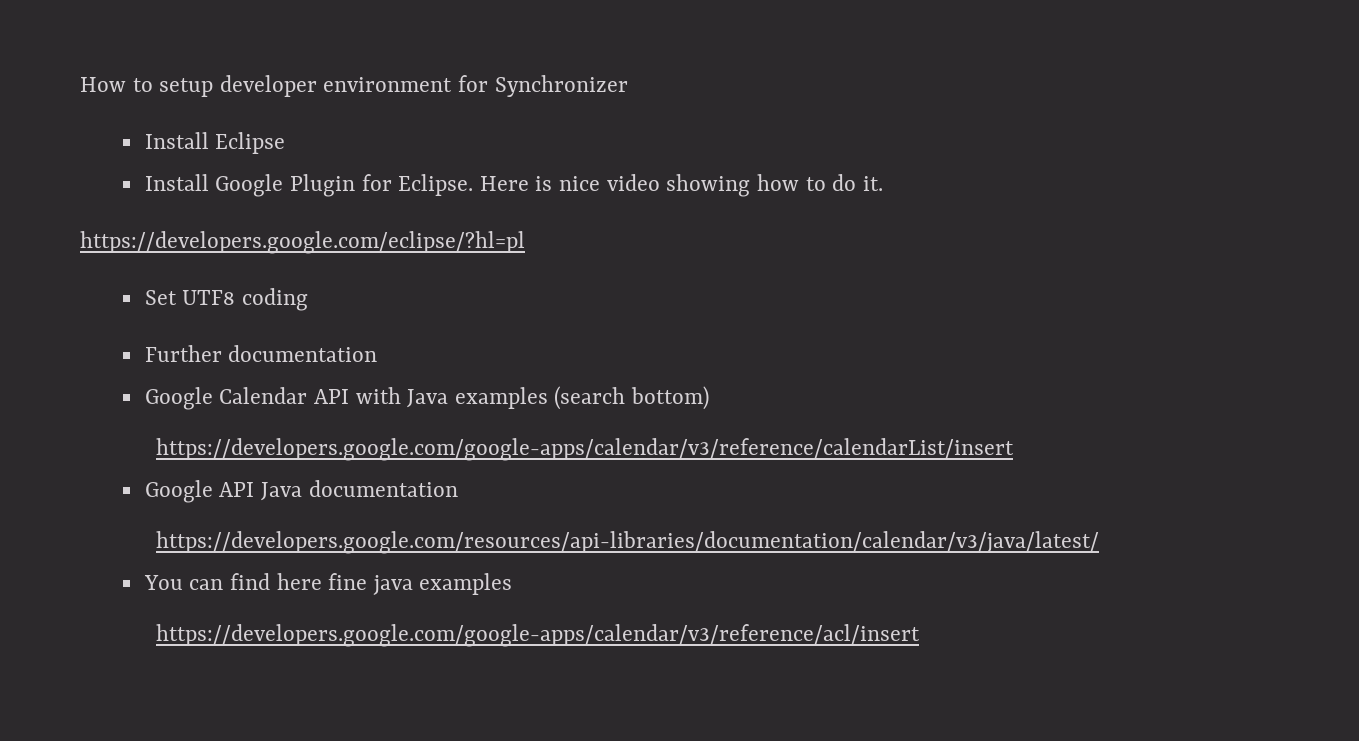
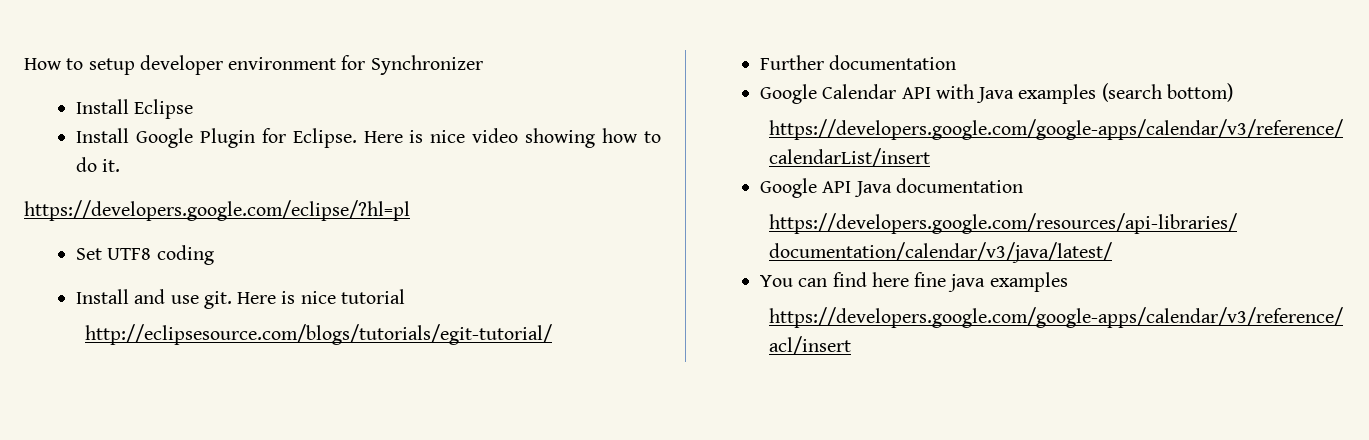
(308, 299) none -> [75,289,405,309] [85,324,553,345] // Install and use git. Here is nice tutorial // http://eclipsesource.com/blogs/tutorials/egit-tutorial/

